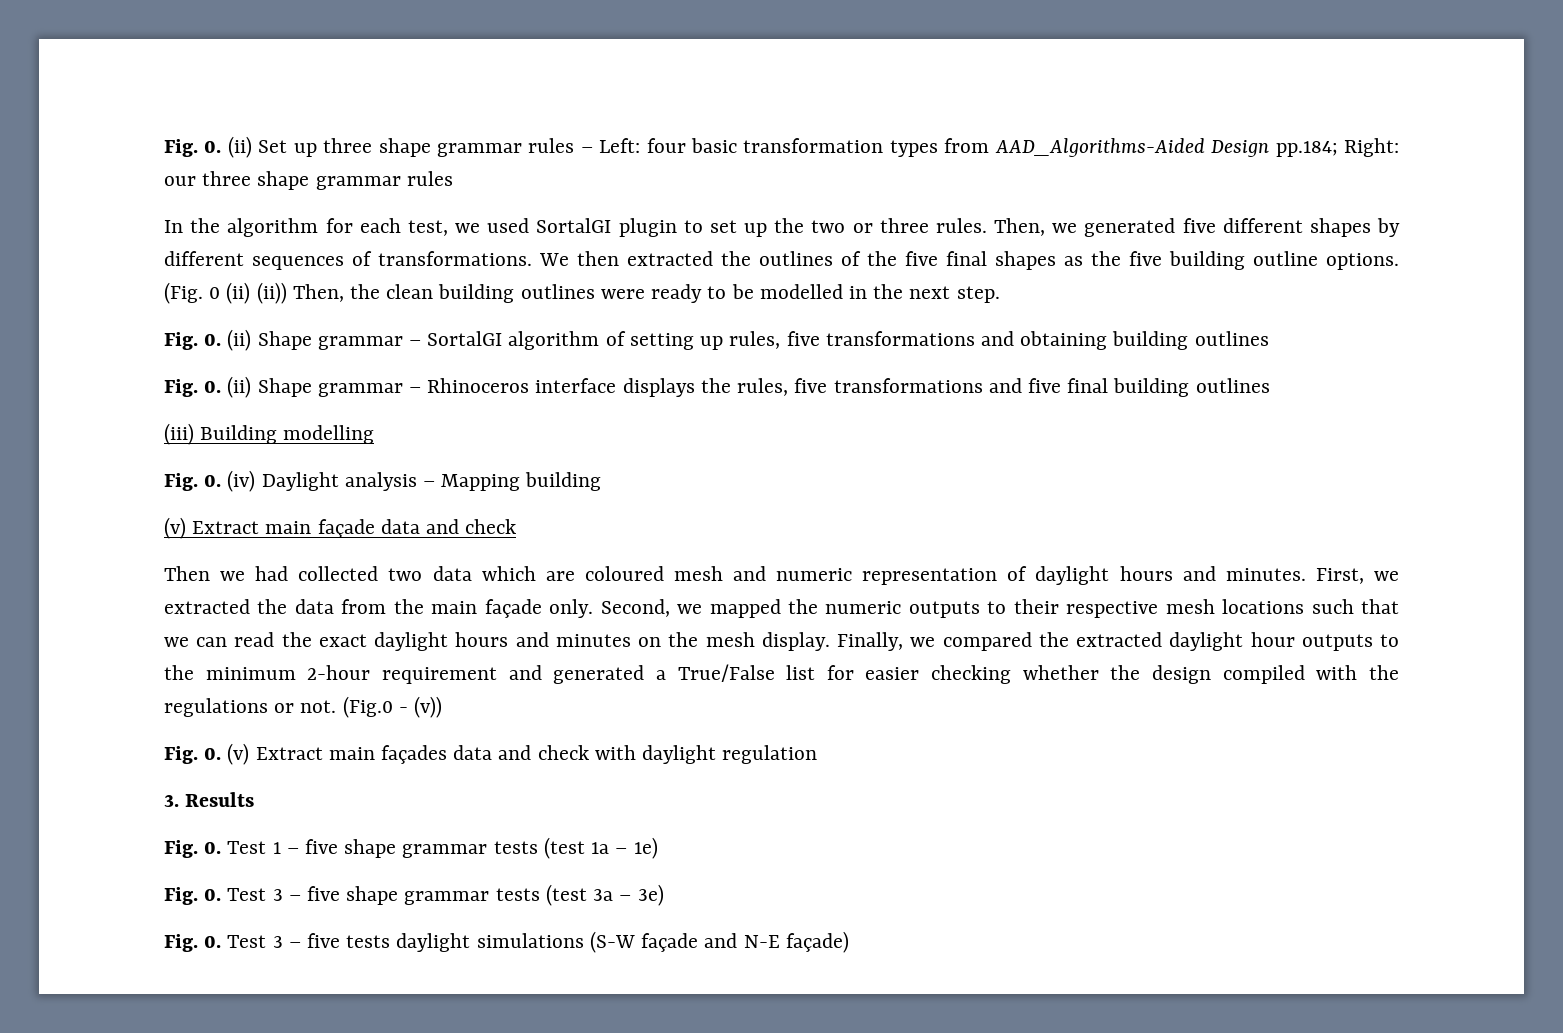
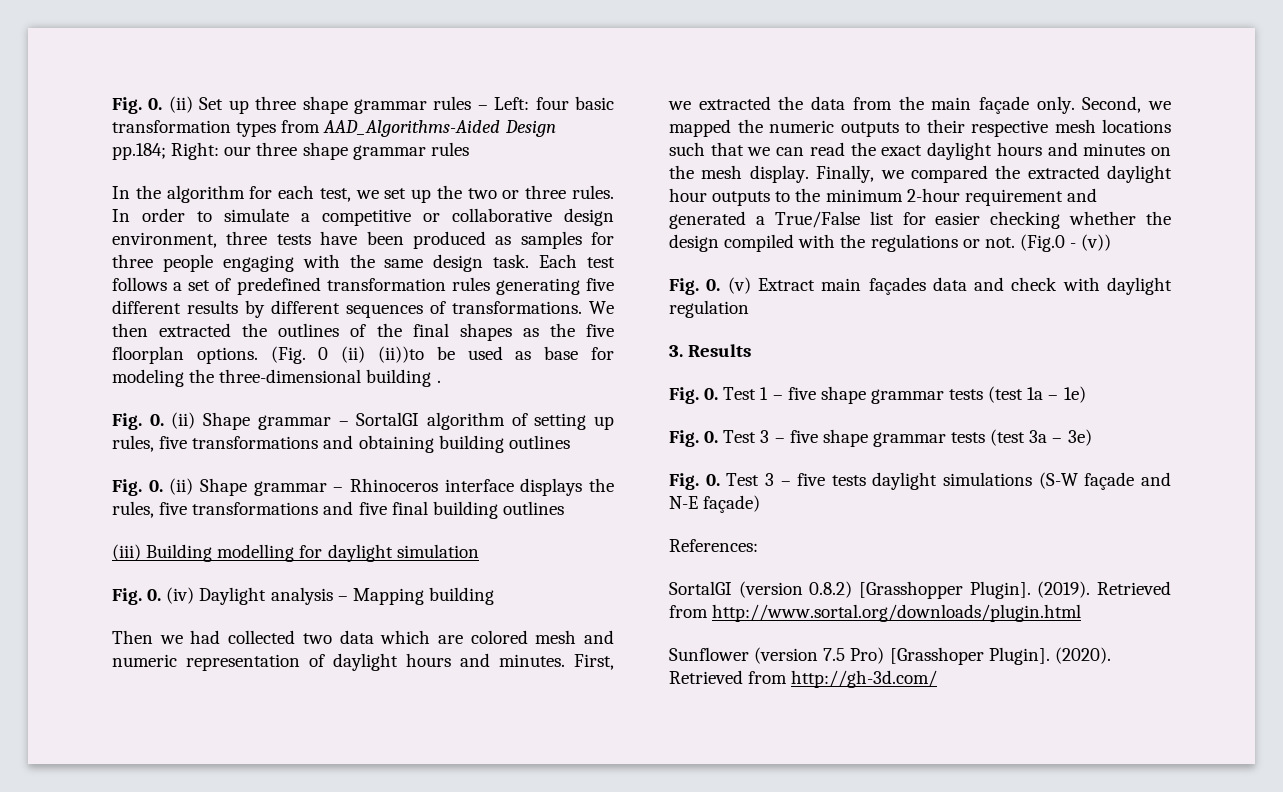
[487,218,703,237] used SortalGI plugin to -> (379, 194) none
[993,218,1176,237] Then, we generated -> [112,208,614,226] [112,231,614,249] [112,254,616,272] [112,277,580,295] In order to simulate a competitive or collaborative design environment, three tests have been produced as samples for three people engaging with the same design task. Each test follows a set of predefined transformation rules generating
[1309,218,1371,237] shapes -> [187,300,238,314] results
[905,251,938,266] five -> (402, 330) none
[1169,251,1318,270] building outline -> [112,346,184,364] floorplan
[256,282,1000,304] (ii)) Then, the clean building outlines were ready to be modelled in the next step. -> [378,346,615,363] [112,369,441,387] (ii))to be used as base for modeling the three-dimensional building .
(375, 434) none -> [299,544,479,562] for daylight simulation
[164,517,517,539] // (v) Extract main façade data and check -> (494, 596) none
[584,566,664,581] coloured -> [470,630,528,644] colored
(849, 942) none -> [669,539,758,552] [669,581,1171,599] [669,604,1082,622] [669,647,1111,665] [669,670,938,688] // References: // SortalGI (version 0.8.2) [Grasshopper Plugin]. (2019). Retrieved from http://www.sortal.org/downloads/plugin.html // Sunflower (version 7.5 Pro) [Grasshoper Plugin]. (2020). Retrieved from http://gh-3d.com/

